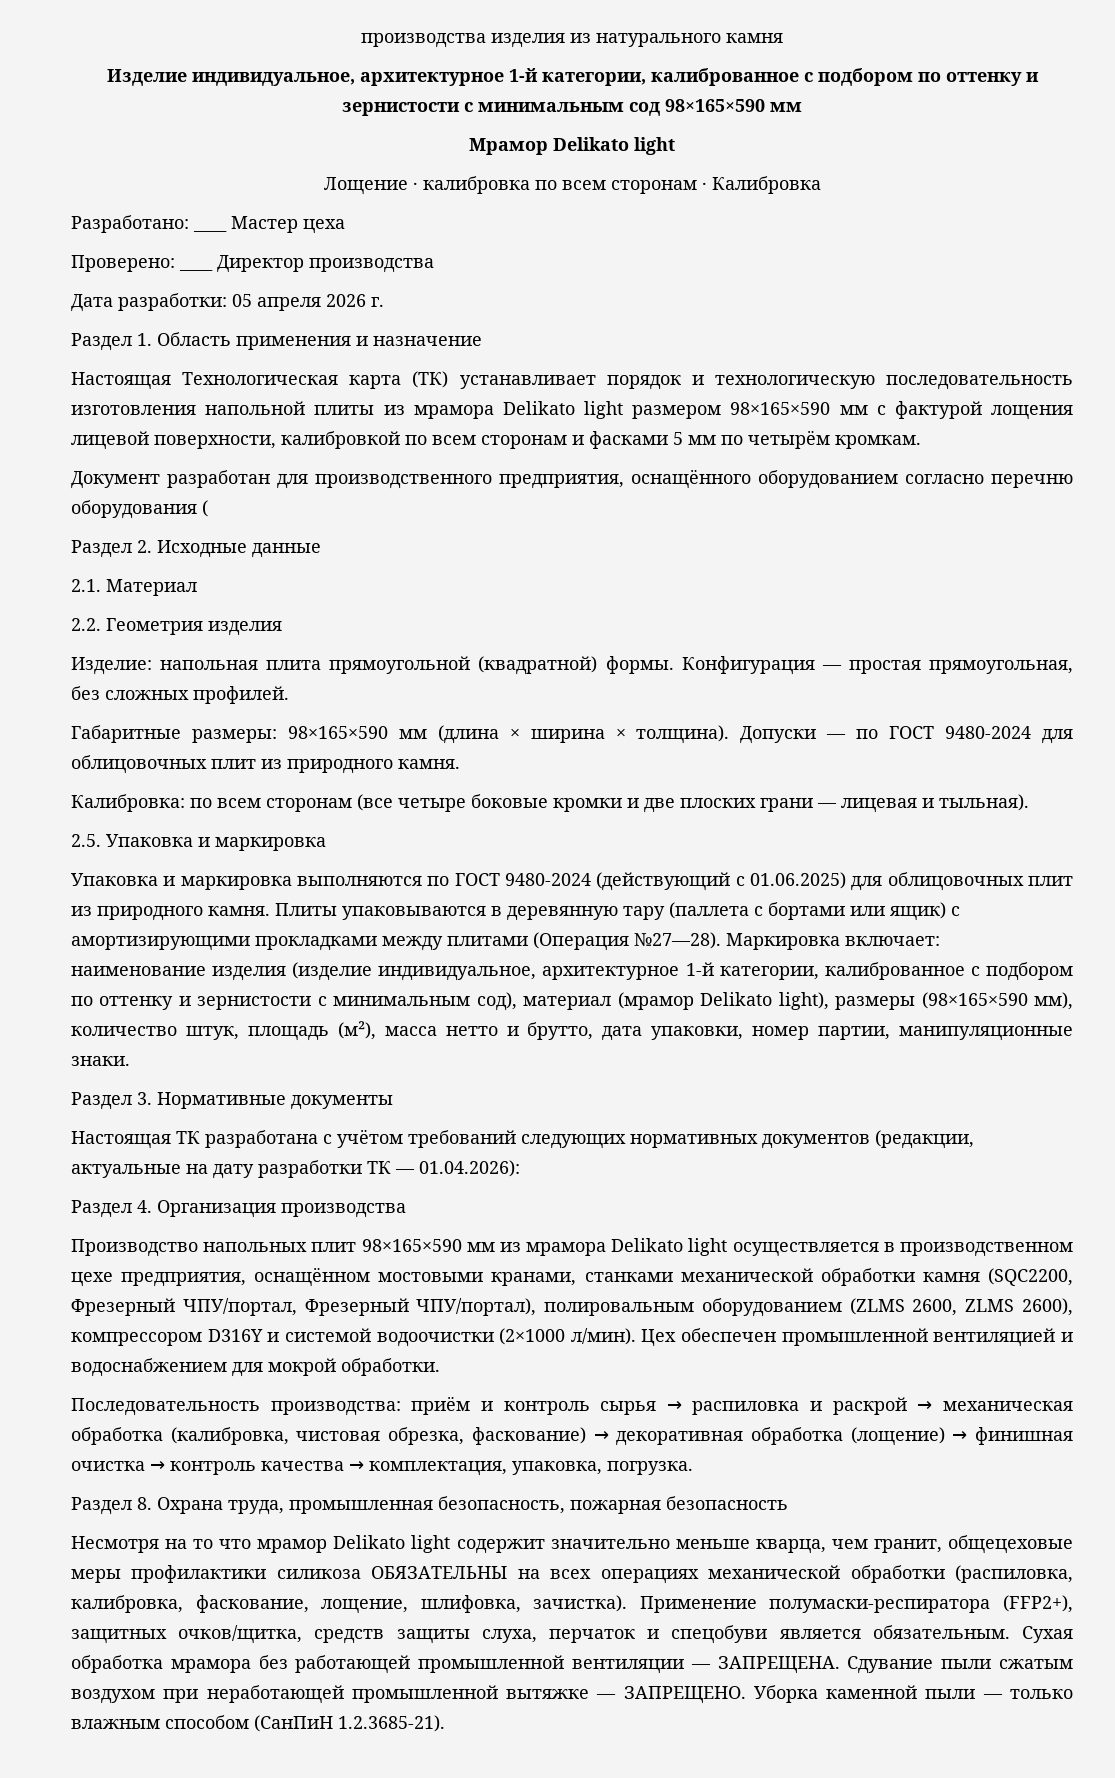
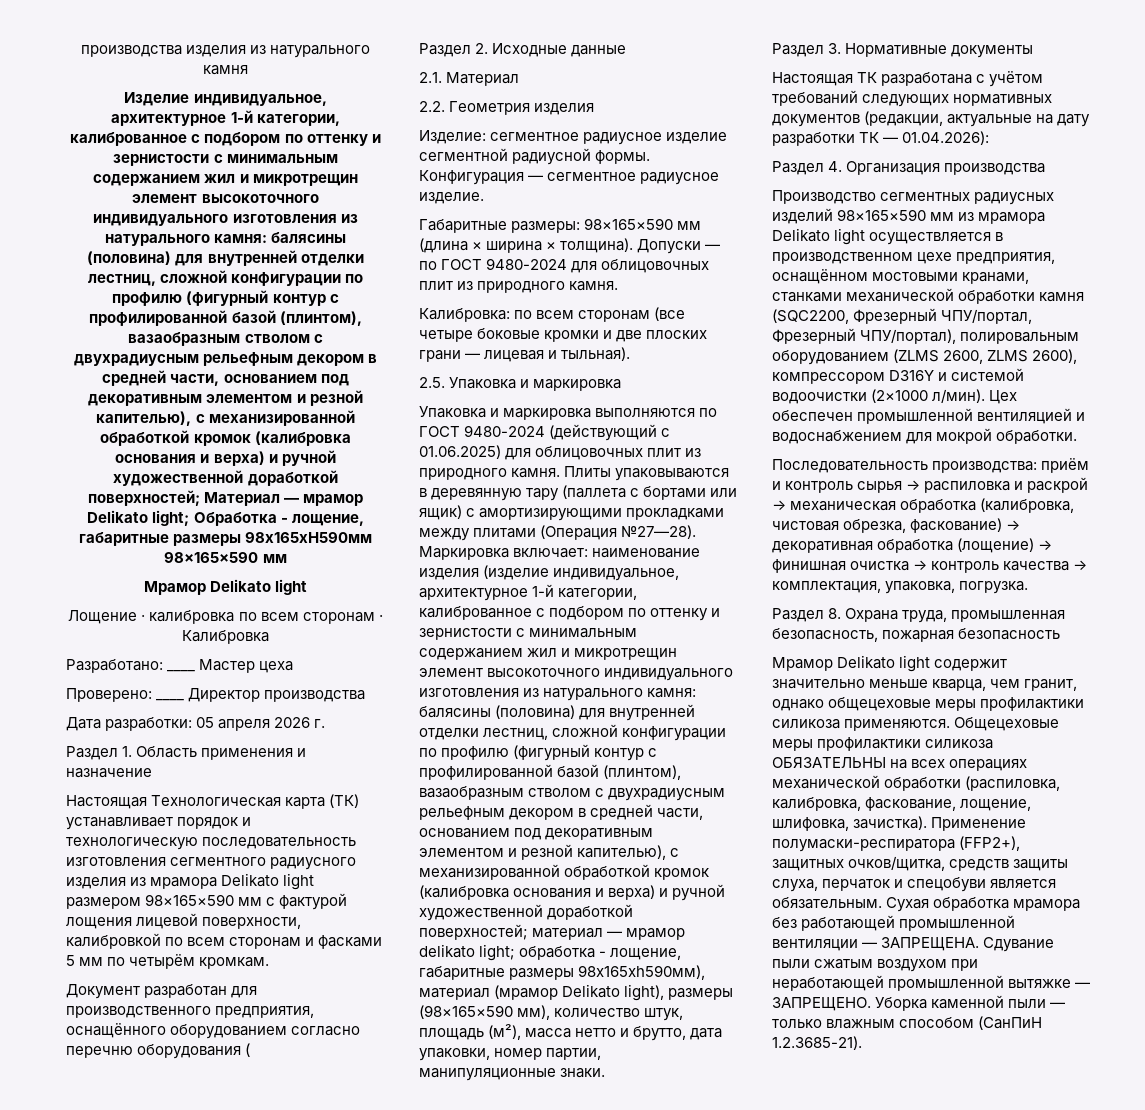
[629,102,660,116] сод -> [93,174,358,186] [132,194,319,203] [93,214,358,226] [104,232,347,246] [87,250,364,266] [87,270,364,286] [112,290,339,306] [89,310,362,326] [128,332,323,346] [73,352,378,366] [102,370,349,386] [88,390,363,406] [96,410,355,426] [100,430,351,446] [115,450,336,466] [113,470,338,486] [87,490,364,506] [87,510,364,526] [78,532,373,546] содержанием жил и микротрещин элемент высокоточного индивидуального изготовления из натурального камня: балясины (половина) для внутренней отделки лестниц, сложной конфигурации по профилю (фигурный контур с профилированной базой (плинтом), вазаобразным стволом с двухрадиусным рельефным декором в средней части, основанием под декоративным элементом и резной капителью), с механизированной обработкой кромок (калибровка основания и верха) и ручной художественной доработкой поверхностей; Материал — мрамор Delikato light; Обработка - лощение, габаритные размеры 98х165хH590мм
[205,401,375,415] напольной плиты -> [170,857,357,870] [66,877,126,889] сегментного радиусного изделия
[160,656,1073,675] [71,686,289,704] напольная плита прямоугольной (квадратной) формы. Конфигурация — простая прямоугольная, без сложных профилей. -> [490,132,728,145] [419,148,651,165] [419,170,720,185] [419,192,484,204] сегментное радиусное изделие сегментной радиусной формы. Конфигурация — сегментное радиусное изделие.
[476,992,517,1011] сод), -> [419,648,678,660] [419,668,734,681] [419,688,697,701] [419,704,696,721] [419,724,727,741] [419,744,658,761] [419,764,682,780] [419,786,726,801] [419,804,704,820] [419,828,654,840] [419,844,680,860] [419,864,710,880] [419,884,726,901] [419,904,634,921] [419,924,686,940] [419,944,682,961] [419,965,706,980] содержанием жил и микротрещин элемент высокоточного индивидуального изготовления из натурального камня: балясины (половина) для внутренней отделки лестниц, сложной конфигурации по профилю (фигурный контур с профилированной базой (плинтом), вазаобразным стволом с двухрадиусным рельефным декором в средней части, основанием под декоративным элементом и резной капителью), с механизированной обработкой кромок (калибровка основания и верха) и ручной художественной доработкой поверхностей; материал — мрамор delikato light; обработка - лощение, габаритные размеры 98х165хh590мм),
[203,1242,357,1252] напольных плит -> [880,192,1055,205] [772,208,833,224] сегментных радиусных изделий
[71,1536,328,1553] Несмотря на то что мрамор -> [772,657,833,671] Мрамор
(942, 1546) none -> [772,699,824,711] однако
(361, 1574) none -> [844,717,1060,731] [772,737,994,751] применяются. Общецеховые меры профилактики силикоза

